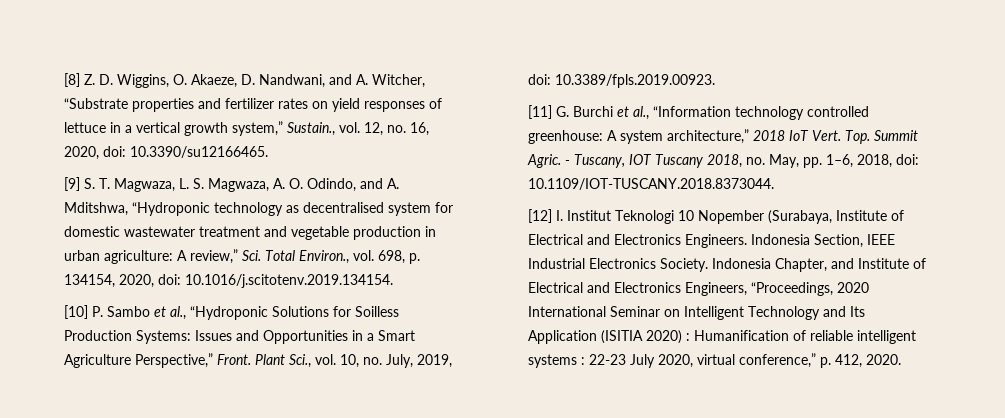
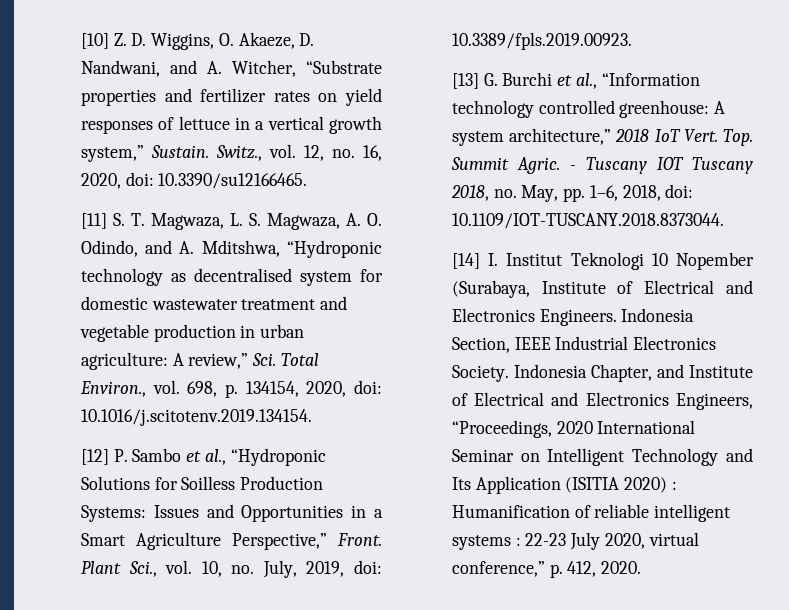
[63,73,80,87] [8] -> [80,33,109,49] [10]
[286,122,335,136] Sustain., -> [150,145,262,161] Sustain. Switz.,
[63,177,80,191] [9] -> [80,213,107,229] [11]
[63,305,88,319] [10] -> [80,449,109,465] [12]
[527,105,552,119] [11] -> [451,73,479,89] [13]
[573,154,625,168] Tuscany, -> [585,157,647,174] Tuscany
[527,209,552,223] [12] -> [451,253,480,269] [14]

